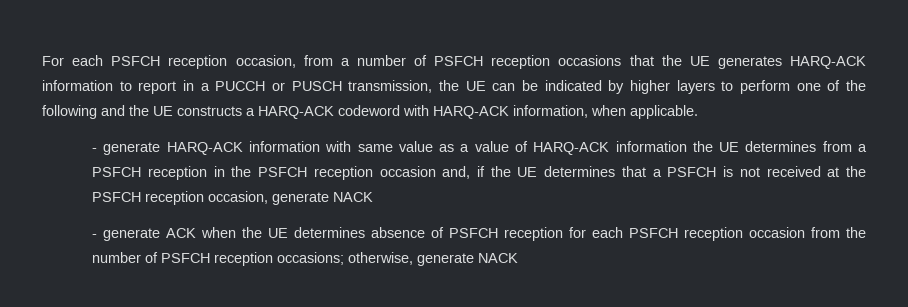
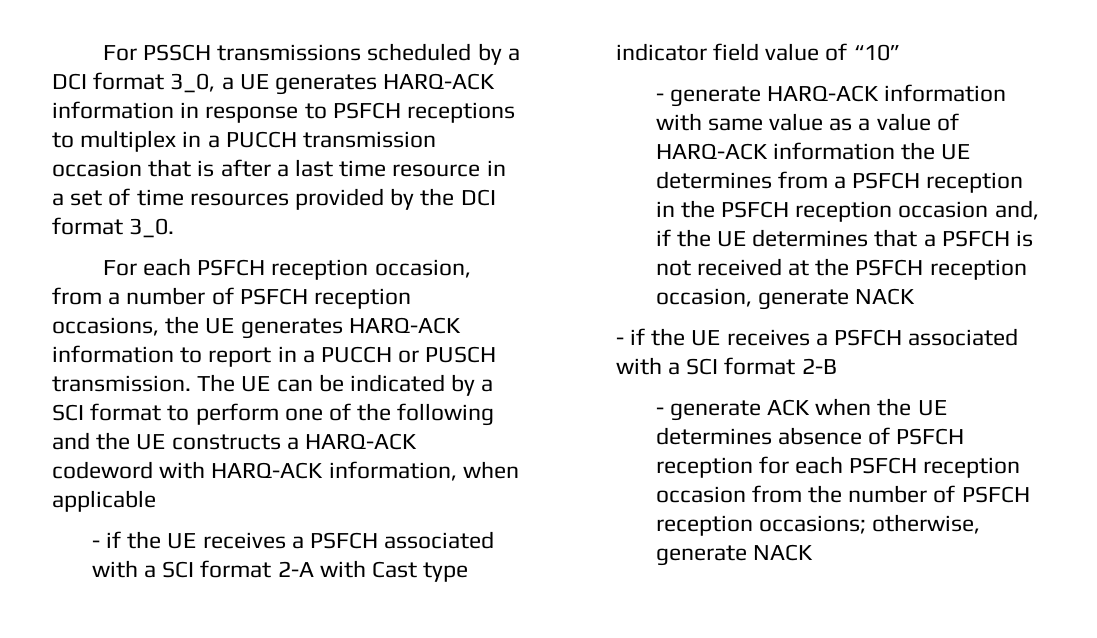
[42,56,64,66] For -> [102,43,520,65] [52,72,496,95] [52,101,516,123] [52,130,437,152] [52,159,506,177] [52,188,496,210] [52,217,175,238] [102,260,137,276] For PSSCH transmissions scheduled by a DCI format 3_0, a UE generates HARQ-ACK information in response to PSFCH receptions to multiplex in a PUCCH transmission occasion that is after a last time resource in a set of time resources provided by the DCI format 3_0. // For
[558,55,654,66] occasions that -> [52,317,159,336] occasions,
[348,80,459,93] transmission, the -> [52,374,236,392] transmission. The
[630,80,715,94] higher layers -> [481,379,494,392] [52,403,162,421] a SCI format
[630,105,698,119] applicable. -> [52,490,156,512] [91,531,495,549] [91,560,469,582] [615,43,900,61] applicable // - if the UE receives a PSFCH associated with a SCI format 2-A with Cast type indicator field value of “10”
(374, 197) none -> [615,328,1019,346] [615,357,837,375] // - if the UE receives a PSFCH associated with a SCI format 2-B

